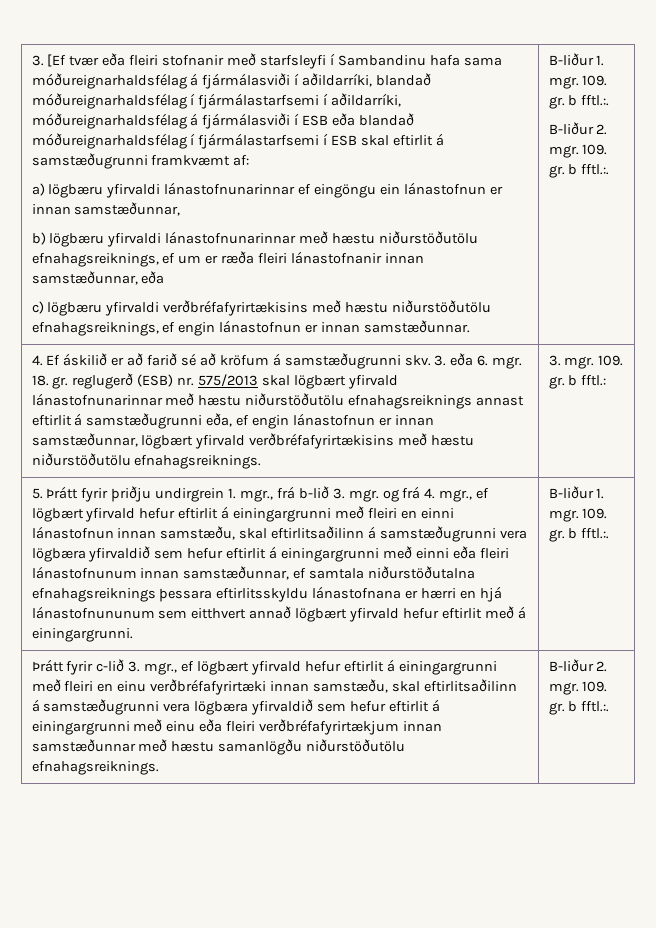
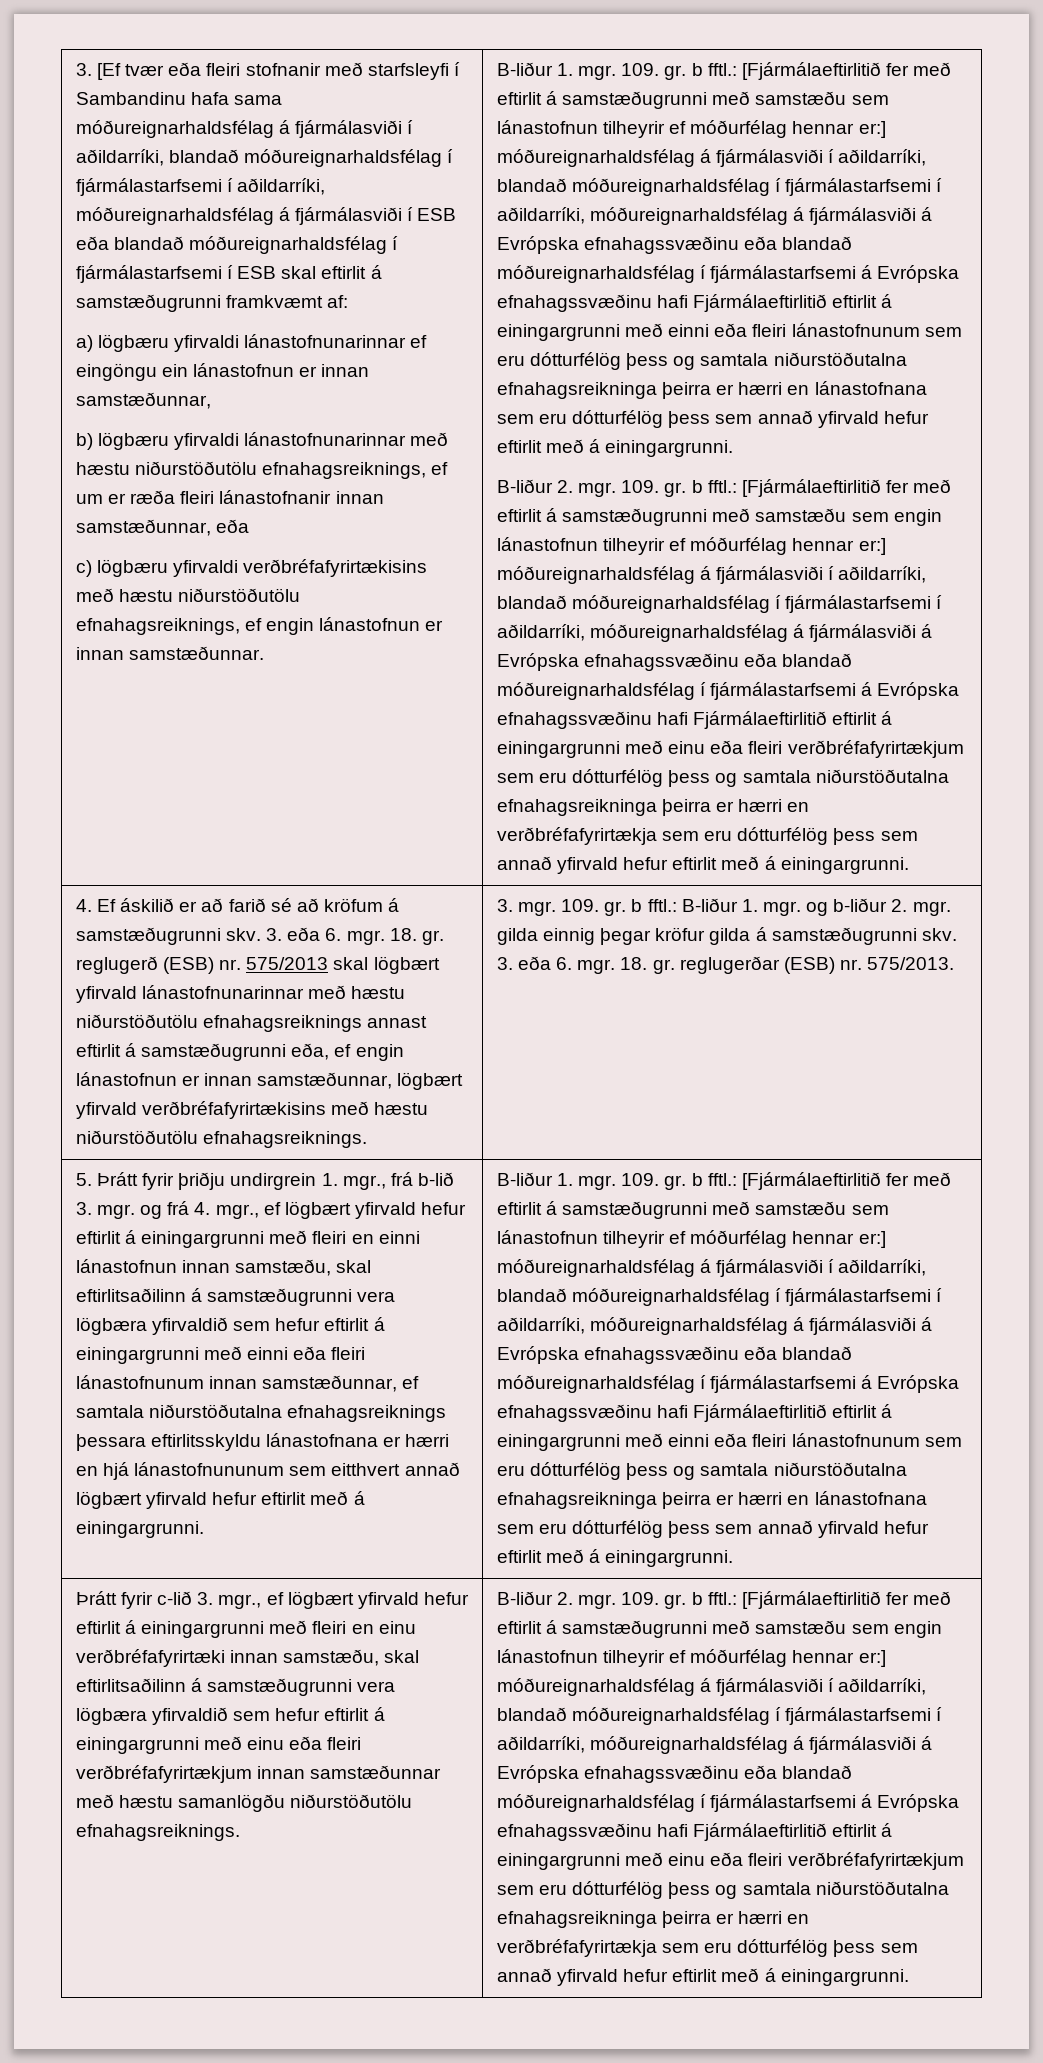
[581,95,610,106] [548,122,608,135] [548,144,608,158] [548,164,610,178] fftl.:. // B-liður 2. mgr. 109. gr. b fftl.:. -> [707,62,952,80] [496,91,889,109] [496,120,886,138] [496,149,927,167] [496,178,943,196] [496,207,933,225] [496,236,853,254] [496,265,960,283] [496,294,893,312] [496,323,962,341] [496,352,907,370] [496,381,927,399] [496,410,929,428] [496,439,734,457] [496,479,952,497] [496,508,942,526] [496,537,886,555] [496,566,927,584] [496,595,943,613] [496,624,933,642] [496,653,853,671] [496,682,960,700] [496,711,893,729] [496,740,964,758] [496,769,949,787] [496,799,810,816] [496,827,918,845] [496,856,909,874] fftl.: [Fjármálaeftirlitið fer með eftirlit á samstæðugrunni með samstæðu sem lánastofnun tilheyrir ef móðurfélag hennar er:] móðureignarhaldsfélag á fjármálasviði í aðildarríki, blandað móðureignarhaldsfélag í fjármálastarfsemi í aðildarríki, móðureignarhaldsfélag á fjármálasviði á Evrópska efnahagssvæðinu eða blandað móðureignarhaldsfélag í fjármálastarfsemi á Evrópska efnahagssvæðinu hafi Fjármálaeftirlitið eftirlit á einingargrunni með einni eða fleiri lánastofnunum sem eru dótturfélög þess og samtala niðurstöðutalna efnahagsreikninga þeirra er hærri en lánastofnana sem eru dótturfélög þess sem annað yfirvald hefur eftirlit með á einingargrunni. // B-liður 2. mgr. 109. gr. b fftl.: [Fjármálaeftirlitið fer með eftirlit á samstæðugrunni með samstæðu sem engin lánastofnun tilheyrir ef móðurfélag hennar er:] móðureignarhaldsfélag á fjármálasviði í aðildarríki, blandað móðureignarhaldsfélag í fjármálastarfsemi í aðildarríki, móðureignarhaldsfélag á fjármálasviði á Evrópska efnahagssvæðinu eða blandað móðureignarhaldsfélag í fjármálastarfsemi á Evrópska efnahagssvæðinu hafi Fjármálaeftirlitið eftirlit á einingargrunni með einu eða fleiri verðbréfafyrirtækjum sem eru dótturfélög þess og samtala niðurstöðutalna efnahagsreikninga þeirra er hærri en verðbréfafyrirtækja sem eru dótturfélög þess sem annað yfirvald hefur eftirlit með á einingargrunni.
(607, 380) none -> [681,898,951,916] [496,927,957,945] [496,956,955,974] B-liður 1. mgr. og b-liður 2. mgr. gilda einnig þegar kröfur gilda á samstæðugrunni skv. 3. eða 6. mgr. 18. gr. reglugerðar (ESB) nr. 575/2013.
[581,528,610,539] fftl.:. -> [707,1172,952,1190] [496,1201,889,1219] [496,1230,886,1248] [496,1259,927,1277] [496,1288,943,1306] [496,1317,933,1335] [496,1346,853,1364] [496,1375,960,1393] [496,1404,893,1422] [496,1433,962,1451] [496,1462,907,1480] [496,1491,927,1509] [496,1520,929,1538] [496,1549,734,1567] fftl.: [Fjármálaeftirlitið fer með eftirlit á samstæðugrunni með samstæðu sem lánastofnun tilheyrir ef móðurfélag hennar er:] móðureignarhaldsfélag á fjármálasviði í aðildarríki, blandað móðureignarhaldsfélag í fjármálastarfsemi í aðildarríki, móðureignarhaldsfélag á fjármálasviði á Evrópska efnahagssvæðinu eða blandað móðureignarhaldsfélag í fjármálastarfsemi á Evrópska efnahagssvæðinu hafi Fjármálaeftirlitið eftirlit á einingargrunni með einni eða fleiri lánastofnunum sem eru dótturfélög þess og samtala niðurstöðutalna efnahagsreikninga þeirra er hærri en lánastofnana sem eru dótturfélög þess sem annað yfirvald hefur eftirlit með á einingargrunni.
[581,701,610,712] fftl.:. -> [707,1591,952,1609] [496,1620,942,1638] [496,1649,886,1667] [496,1678,927,1696] [496,1707,943,1725] [496,1736,933,1754] [496,1765,853,1783] [496,1794,960,1812] [496,1823,893,1841] [496,1852,964,1870] [496,1881,949,1899] [496,1911,810,1928] [496,1939,918,1957] [496,1968,909,1986] fftl.: [Fjármálaeftirlitið fer með eftirlit á samstæðugrunni með samstæðu sem engin lánastofnun tilheyrir ef móðurfélag hennar er:] móðureignarhaldsfélag á fjármálasviði í aðildarríki, blandað móðureignarhaldsfélag í fjármálastarfsemi í aðildarríki, móðureignarhaldsfélag á fjármálasviði á Evrópska efnahagssvæðinu eða blandað móðureignarhaldsfélag í fjármálastarfsemi á Evrópska efnahagssvæðinu hafi Fjármálaeftirlitið eftirlit á einingargrunni með einu eða fleiri verðbréfafyrirtækjum sem eru dótturfélög þess og samtala niðurstöðutalna efnahagsreikninga þeirra er hærri en verðbréfafyrirtækja sem eru dótturfélög þess sem annað yfirvald hefur eftirlit með á einingargrunni.

